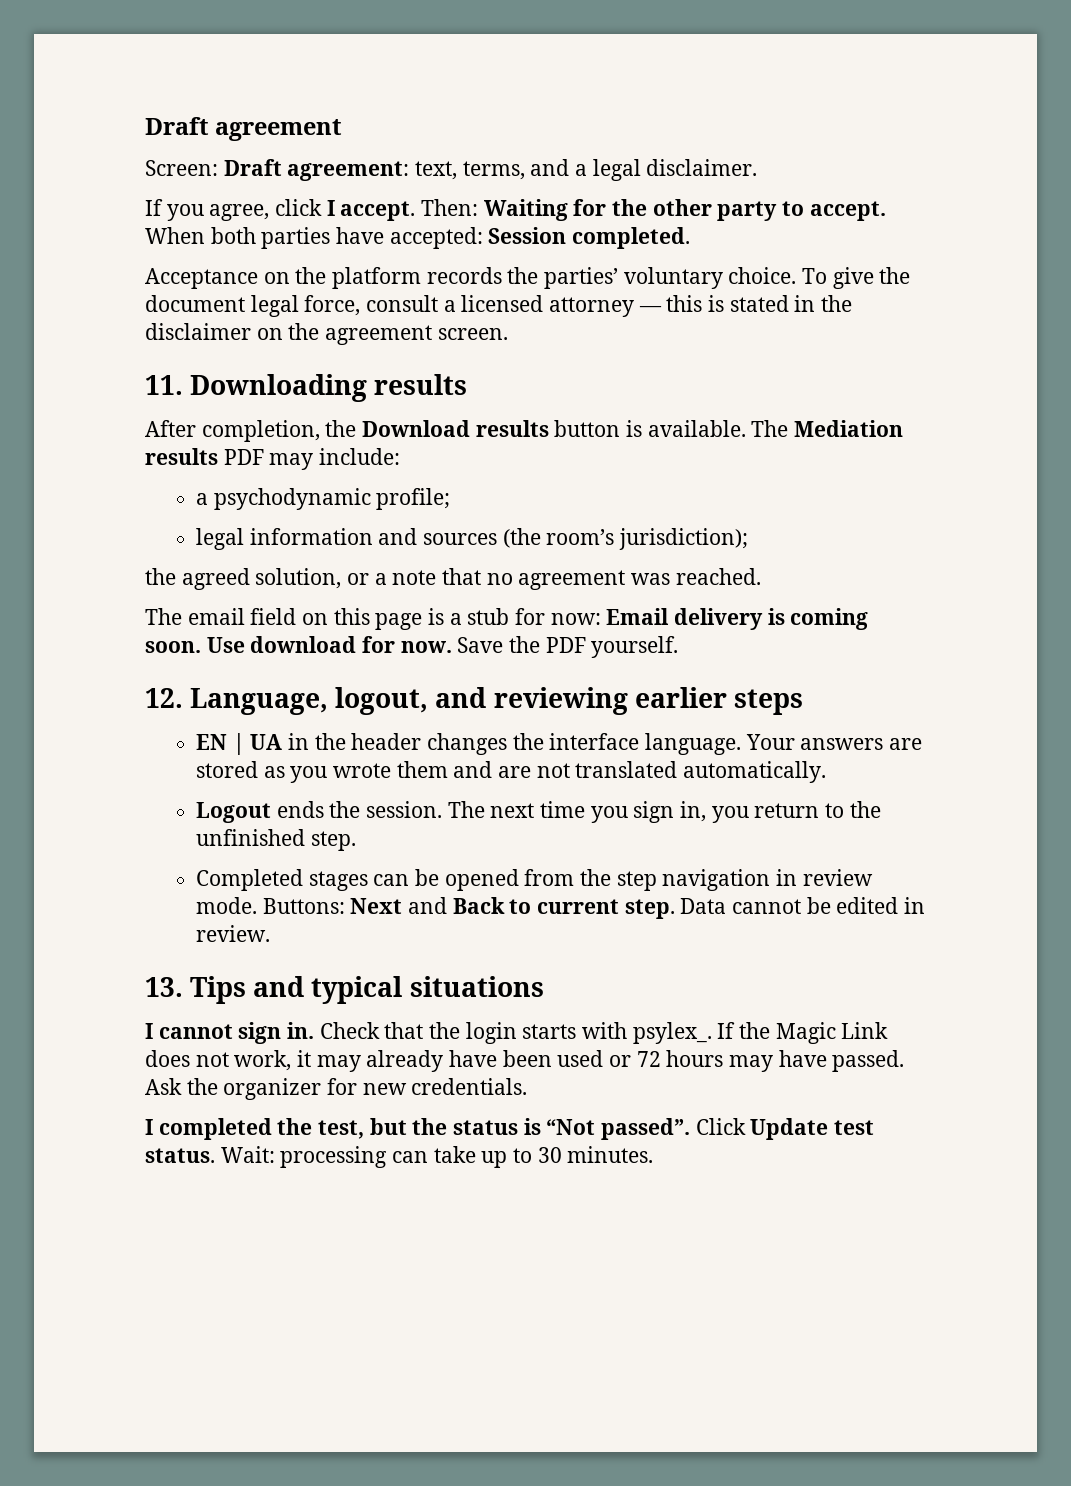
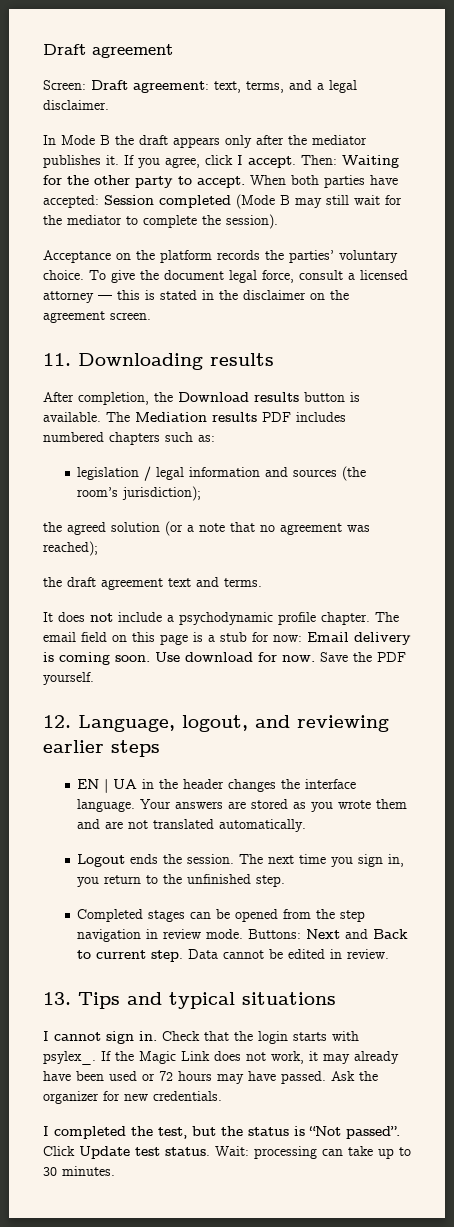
(758, 167) none -> [43,135,367,148] [43,155,119,168] In Mode B the draft appears only after the mediator publishes it.
[572,227,691,249] completed. -> [159,194,402,209] [43,214,278,229] completed (Mode B may still wait for the mediator to complete the session).
[269,448,401,470] [196,488,451,510] may include: // a psychodynamic profile; // -> [296,412,346,422] [43,432,215,445] [77,466,152,481] includes numbered chapters such as: // legislation /
[255,568,370,589] solution, or -> [111,521,183,536] solution (or
[675,568,761,585] reached. // -> [43,541,98,556] [43,577,262,590] [43,612,370,625] reached); // the draft agreement text and terms. // It does not include a psychodynamic profile chapter.

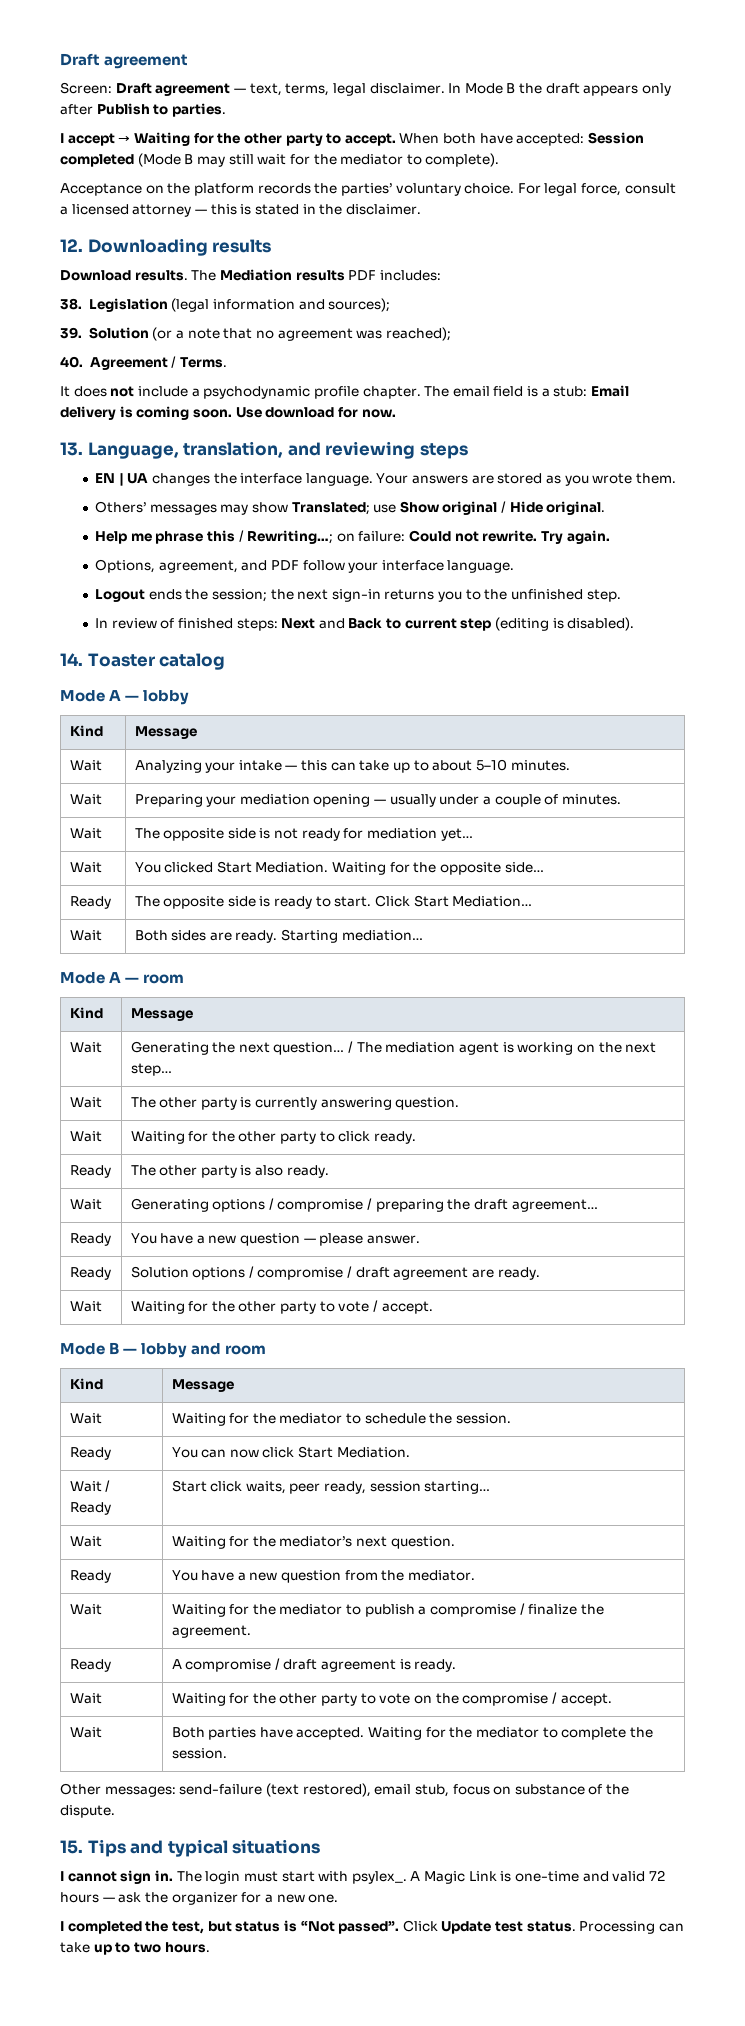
[133,80,324,93] agreement: text, terms, and a -> [155,83,330,96] agreement — text, terms,
(109, 105) // -> (445, 88) none
[288,135,367,145] [43,155,337,168] the mediator publishes it. If you agree, click I accept. Then: -> [96,103,226,117] [60,133,131,146] Publish to parties. // I accept →
[324,175,365,188] parties -> (477, 138) none
[143,214,278,229] complete the session). -> [425,153,500,167] complete).
[89,270,224,283] To give the document -> [517,183,541,194] For
[243,290,349,300] [43,311,151,323] [43,353,274,370] [43,392,360,405] [43,412,346,422] [43,432,215,445] [77,466,367,481] [77,486,202,501] [43,522,160,535] disclaimer on the agreement screen. // 11. Downloading results // After completion, the Download results button is available. The Mediation results PDF includes numbered chapters such as: // legislation / legal information and sources (the room’s jurisdiction); // the agreed solution -> [345,204,421,215] [60,238,272,256] [60,269,441,281] [60,298,391,312] [60,327,149,339] disclaimer. // 12. Downloading results // Download results. The Mediation results PDF includes: // 38. Legislation (legal information and sources); // 39. Solution
[43,577,262,590] the draft agreement text and terms. -> [60,356,228,370] 40. Agreement / Terms.
[112,632,302,645] on this page is a stub for now: -> [527,386,588,397] is a stub:
[320,652,406,662] [43,672,94,685] [43,715,248,732] Save the PDF yourself. // 12. Language, logout, -> [60,441,284,459] // 13. Language, translation,
[43,740,104,753] earlier -> (416, 450) none
[142,779,225,789] in the header -> (149, 478) none
[376,799,408,809] [77,819,307,832] [77,854,405,867] [77,874,286,887] [77,909,366,922] [77,929,302,942] them and are not translated automatically. // Logout ends the session. The next time you sign in, you return to the unfinished step. // Completed stages can be opened from the step navigation in review mode. Buttons: -> [635,473,676,484] [94,501,606,515] [94,530,610,544] [94,559,515,573] [94,589,621,602] [94,618,278,631] them. // Others’ messages may show Translated; use Show original / Hide original. // Help me phrase this / Rewriting…; on failure: Could not rewrite. Try again. // Options, agreement, and PDF follow your interface language. // Logout ends the session; the next sign-in returns you to the unfinished step. // In review of finished steps:
[151,949,390,962] [43,992,71,1005] step. Data cannot be edited in review. // 13. -> [460,617,635,631] [60,653,226,670] [60,690,190,705] [69,725,103,737] [134,726,197,739] [69,760,102,771] [134,759,570,773] [69,794,102,805] [134,794,621,807] [69,828,102,839] [134,828,473,841] [69,862,102,873] [134,861,544,875] [69,896,111,909] [134,895,533,909] [69,930,102,941] [134,929,423,943] [60,972,185,984] [69,1007,103,1019] [130,1008,193,1021] [69,1042,102,1053] [130,1041,657,1055] [130,1063,172,1076] [69,1097,102,1108] [130,1097,460,1110] [69,1131,102,1142] [130,1131,417,1144] [69,1165,111,1178] [130,1165,329,1178] [69,1199,102,1210] [130,1198,598,1212] [69,1233,111,1246] [130,1233,421,1246] [69,1267,111,1280] [130,1266,540,1280] [69,1301,102,1312] [130,1300,433,1314] [60,1342,267,1358] [69,1378,103,1390] [171,1379,234,1392] [69,1413,102,1424] [171,1413,512,1426] [69,1447,111,1460] [171,1446,410,1458] [69,1480,111,1492] [69,1502,111,1515] [171,1480,491,1494] [69,1536,102,1547] [171,1536,455,1549] [69,1570,111,1583] [171,1570,476,1583] [69,1604,102,1615] [171,1603,604,1617] [171,1625,251,1638] [69,1659,111,1672] [171,1658,457,1672] [69,1693,102,1704] [171,1692,612,1706] [69,1727,102,1738] [171,1727,653,1740] [171,1748,227,1759] [60,1783,630,1797] [60,1805,115,1818] [60,1840,83,1854] step (editing is disabled). // 14. Toaster catalog // Mode A — lobby // Kind | Message // Wait | Analyzing your intake — this can take up to about 5–10 minutes. // Wait | Preparing your mediation opening — usually under a couple of minutes. // Wait | The opposite side is not ready for mediation yet… // Wait | You clicked Start Mediation. Waiting for the opposite side… // Ready | The opposite side is ready to start. Click Start Mediation… // Wait | Both sides are ready. Starting mediation… // Mode A — room // Kind | Message // Wait | Generating the next question… / The mediation agent is working on the next step… // Wait | The other party is currently answering question. // Wait | Waiting for the other party to click ready. // Ready | The other party is also ready. // Wait | Generating options / compromise / preparing the draft agreement… // Ready | You have a new question — please answer. // Ready | Solution options / compromise / draft agreement are ready. // Wait | Waiting for the other party to vote / accept. // Mode B — lobby and room // Kind | Message // Wait | Waiting for the mediator to schedule the session. // Ready | You can now click Start Mediation. // Wait / Ready | Start click waits, peer ready, session starting… // Wait | Waiting for the mediator’s next question. // Ready | You have a new question from the mediator. // Wait | Waiting for the mediator to publish a compromise / finalize the agreement. // Ready | A compromise / draft agreement is ready. // Wait | Waiting for the other party to vote on the compromise / accept. // Wait | Both parties have accepted. Waiting for the mediator to complete the session. // Other messages: send-failure (text restored), email stub, focus on substance of the dispute. // 15.
[162,1031,359,1044] [43,1051,399,1065] [43,1071,378,1084] [43,1091,222,1104] Check that the login starts with psylex_. If the Magic Link does not work, it may already have been used or 72 hours may have passed. Ask the organizer for new credentials. -> [176,1870,665,1884] [60,1892,339,1905] The login must start with psylex_. A Magic Link is one-time and valid 72 hours — ask the organizer for a new one.
[221,1126,243,1136] the -> (232, 1926) none
[215,1146,411,1159] [43,1166,115,1176] Wait: processing can take up to 30 minutes. -> [579,1921,685,1934] [60,1942,210,1955] Processing can take up to two hours.

